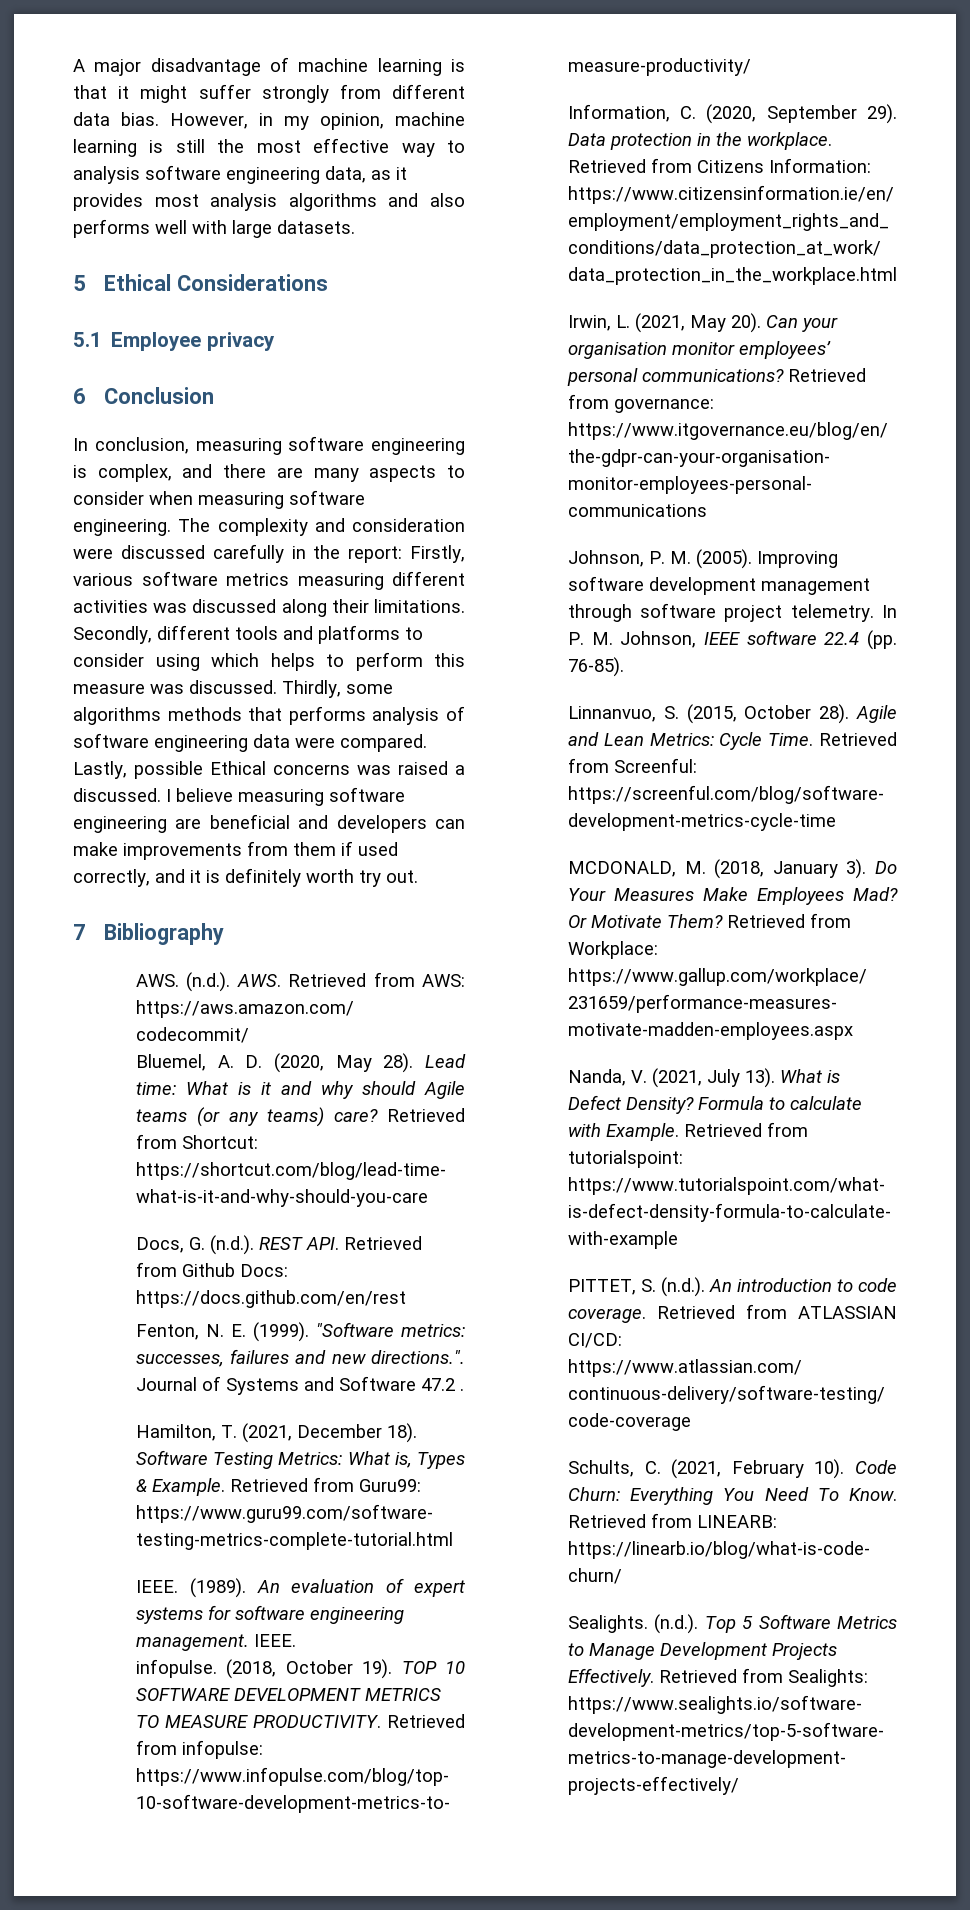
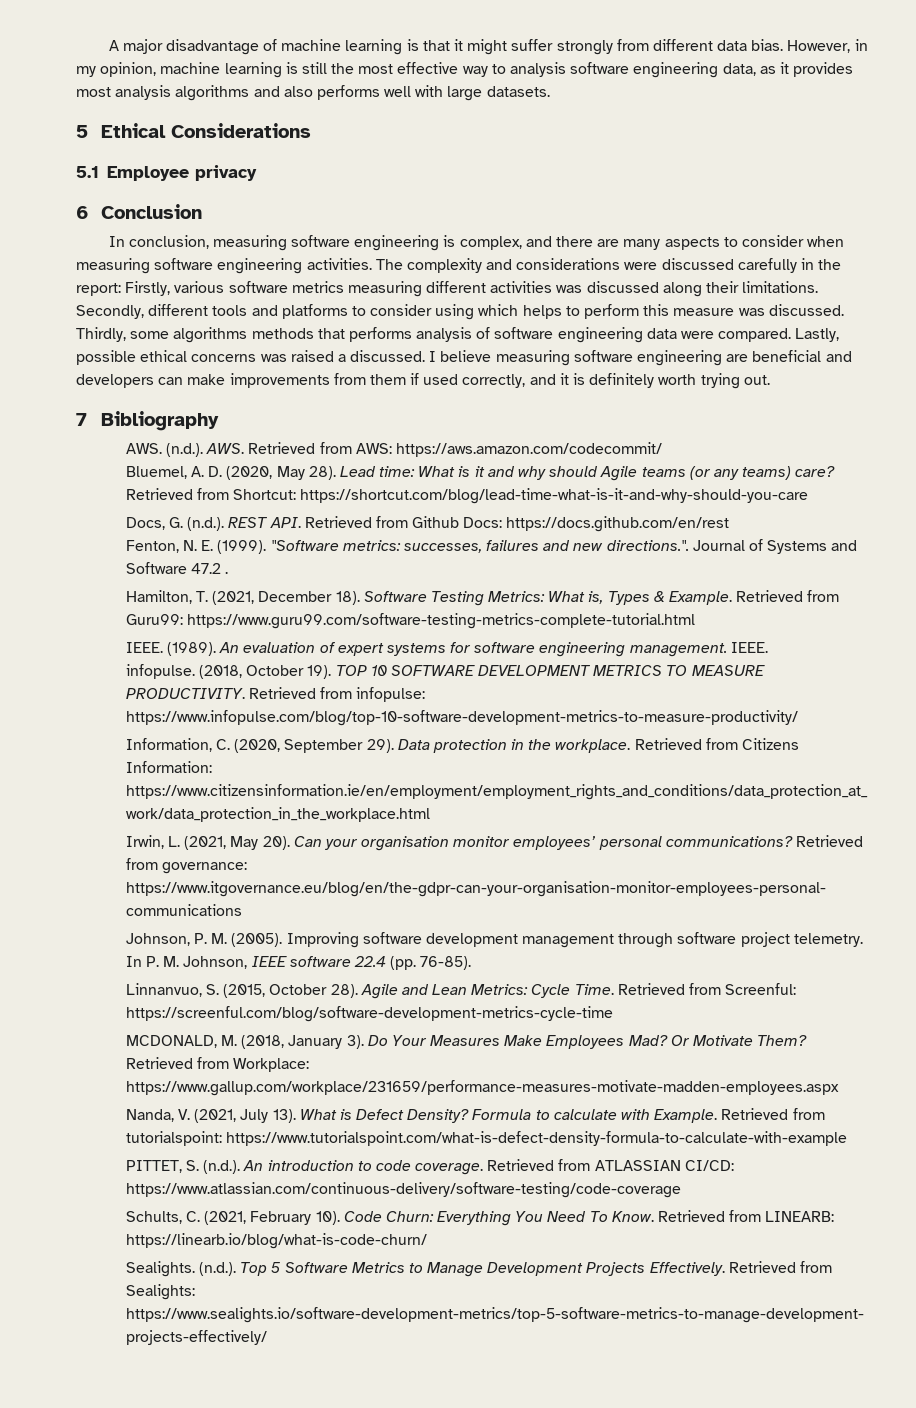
[73,519,171,536] engineering. -> [217,258,372,274] engineering activities.
[352,518,465,532] consideration -> [516,258,621,270] considerations
[210,761,266,775] Ethical -> [140,350,188,362] ethical
[359,870,381,887] try -> [700,373,740,389] trying

